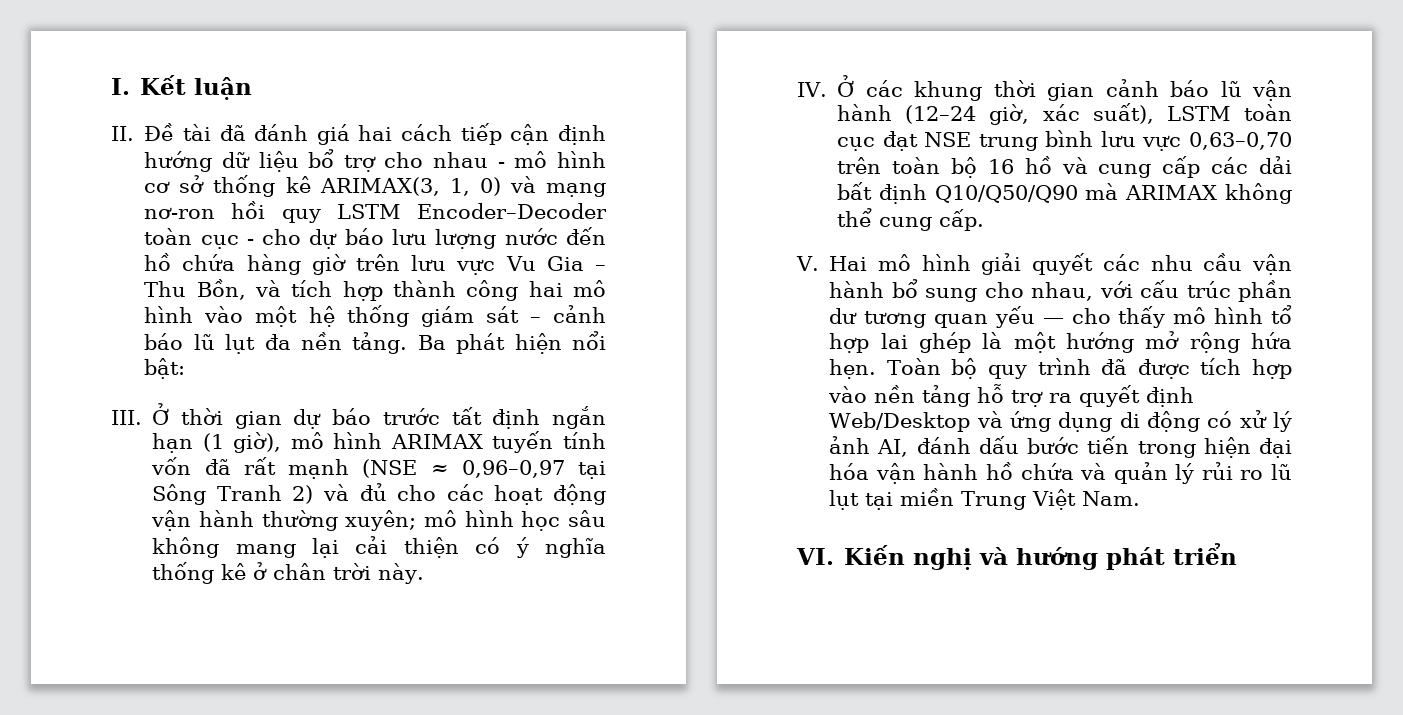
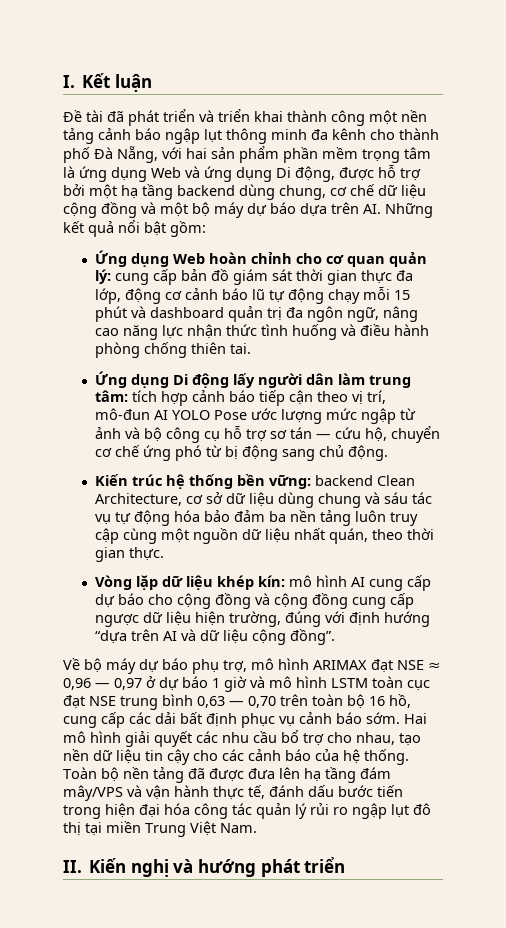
[111,126,134,141] II. -> (152, 83) none
[254,123,607,145] [144,149,607,172] [144,175,606,197] [144,201,607,223] [144,227,606,249] [144,253,606,275] [144,279,606,301] [144,305,606,327] [144,331,606,354] [144,358,186,379] [111,403,606,429] [152,431,606,453] [151,457,606,479] [152,483,606,505] [151,510,606,531] [152,536,607,558] [152,562,425,584] [797,75,1292,101] [837,103,1154,125] đánh giá hai cách tiếp cận định hướng dữ liệu bổ trợ cho nhau - mô hình cơ sở thống kê ARIMAX(3, 1, 0) và mạng nơ-ron hồi quy LSTM Encoder–Decoder toàn cục - cho dự báo lưu lượng nước đến hồ chứa hàng giờ trên lưu vực Vu Gia – Thu Bồn, và tích hợp thành công hai mô hình vào một hệ thống giám sát – cảnh báo lũ lụt đa nền tảng. Ba phát hiện nổi bật: // III. Ở thời gian dự báo trước tất định ngắn hạn (1 giờ), mô hình ARIMAX tuyến tính vốn đã rất mạnh (NSE ≈ 0,96–0,97 tại Sông Tranh 2) và đủ cho các hoạt động vận hành thường xuyên; mô hình học sâu không mang lại cải thiện có ý nghĩa thống kê ở chân trời này. // IV. Ở các khung thời gian cảnh báo lũ vận hành (12–24 giờ, xác suất), -> [128,109,427,126] [63,128,439,144] [63,146,431,163] [63,165,421,182] [63,184,426,200] [63,202,433,218] [63,220,206,237] [95,250,428,267] [95,269,414,285] [95,287,411,304] [95,306,419,322] [95,324,430,340] [95,342,252,358] [95,371,412,388] [95,390,387,406] [95,408,417,424] [95,426,441,443] [95,445,389,461] [95,474,416,489] [95,492,433,508] [95,510,419,526] [95,528,435,544] [95,547,165,562] [95,575,432,591] [95,593,415,609] [95,611,431,627] [95,629,336,645] [63,658,441,674] [63,676,327,692] phát triển và triển khai thành công một nền tảng cảnh báo ngập lụt thông minh đa kênh cho thành phố Đà Nẵng, với hai sản phẩm phần mềm trọng tâm là ứng dụng Web và ứng dụng Di động, được hỗ trợ bởi một hạ tầng backend dùng chung, cơ chế dữ liệu cộng đồng và một bộ máy dự báo dựa trên AI. Những kết quả nổi bật gồm: // Ứng dụng Web hoàn chỉnh cho cơ quan quản lý: cung cấp bản đồ giám sát thời gian thực đa lớp, động cơ cảnh báo lũ tự động chạy mỗi 15 phút và dashboard quản trị đa ngôn ngữ, nâng cao năng lực nhận thức tình huống và điều hành phòng chống thiên tai. // Ứng dụng Di động lấy người dân làm trung tâm: tích hợp cảnh báo tiếp cận theo vị trí, mô-đun AI YOLO Pose ước lượng mức ngập từ ảnh và bộ công cụ hỗ trợ sơ tán — cứu hộ, chuyển cơ chế ứng phó từ bị động sang chủ động. // Kiến trúc hệ thống bền vững: backend Clean Architecture, cơ sở dữ liệu dùng chung và sáu tác vụ tự động hóa bảo đảm ba nền tảng luôn truy cập cùng một nguồn dữ liệu nhất quán, theo thời gian thực. // Vòng lặp dữ liệu khép kín: mô hình AI cung cấp dự báo cho cộng đồng và cộng đồng cung cấp ngược dữ liệu hiện trường, đúng với định hướng “dựa trên AI và dữ liệu cộng đồng”. // Về bộ máy dự báo phụ trợ, mô hình ARIMAX đạt NSE ≈ 0,96 — 0,97 ở dự báo 1 giờ và mô hình
[1100,131,1292,151] lưu vực 0,63–0,70 -> [197,696,276,708] 0,63 — 0,70
[1024,156,1088,174] hồ và -> [389,694,411,708] hồ,
[934,183,1292,204] [837,208,985,231] [796,256,819,271] Q10/Q50/Q90 mà ARIMAX không thể cung cấp. // V. -> [241,712,400,728] phục vụ cảnh báo sớm.
[1252,254,1292,275] [829,279,1292,302] [829,305,1292,328] [829,331,1292,353] [829,358,1292,379] [828,384,1195,407] [829,410,1292,432] [829,436,909,457] vận hành bổ sung cho nhau, với cấu trúc phần dư tương quan yếu — cho thấy mô hình tổ hợp lai ghép là một hướng mở rộng hứa hẹn. Toàn bộ quy trình đã được tích hợp vào nền tảng hỗ trợ ra quyết định Web/Desktop và ứng dụng di động có xử lý ảnh AI, -> [281,730,421,746] [63,749,409,765] [63,767,391,783] [63,785,265,801] bổ trợ cho nhau, tạo nền dữ liệu tin cậy cho các cảnh báo của hệ thống. Toàn bộ nền tảng đã được đưa lên hạ tầng đám mây/VPS và vận hành thực tế,
[875,462,1292,484] [829,490,860,510] vận hành hồ chứa và quản lý rủi ro lũ lụt -> [194,803,431,819] [63,822,81,836] công tác quản lý rủi ro ngập lụt đô thị
[796,548,834,565] VI. -> [63,860,82,873] II.

